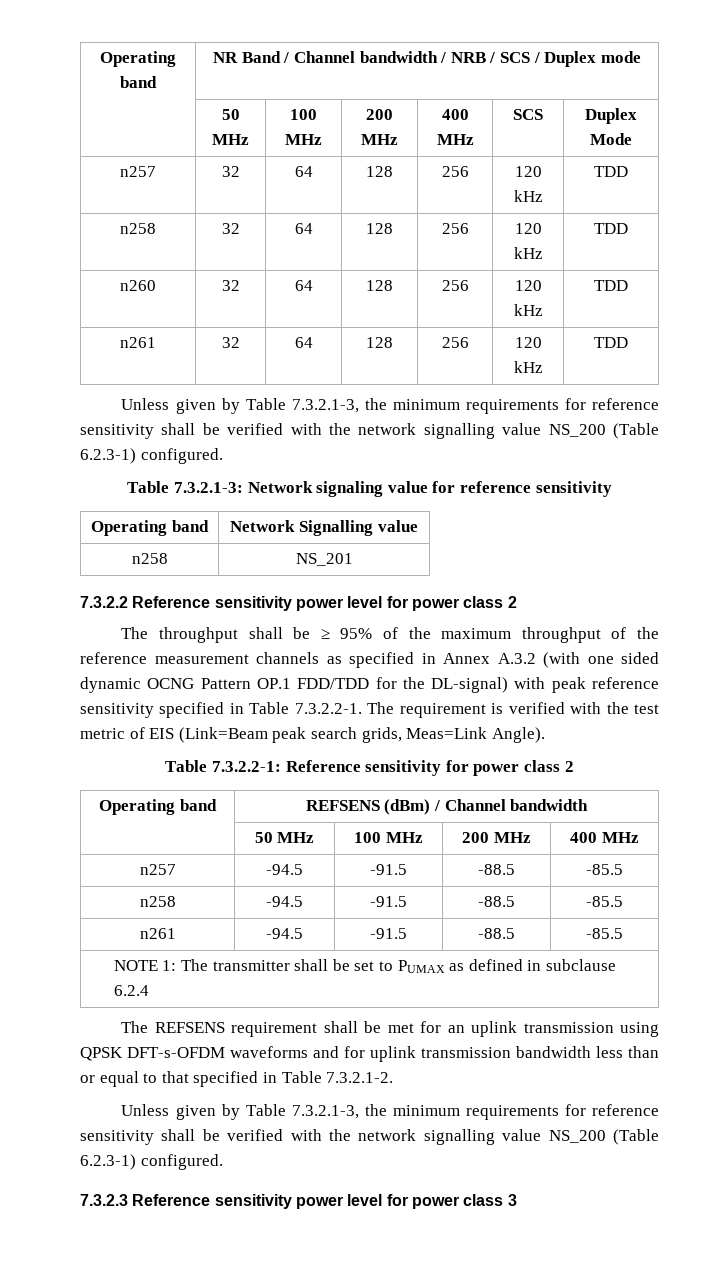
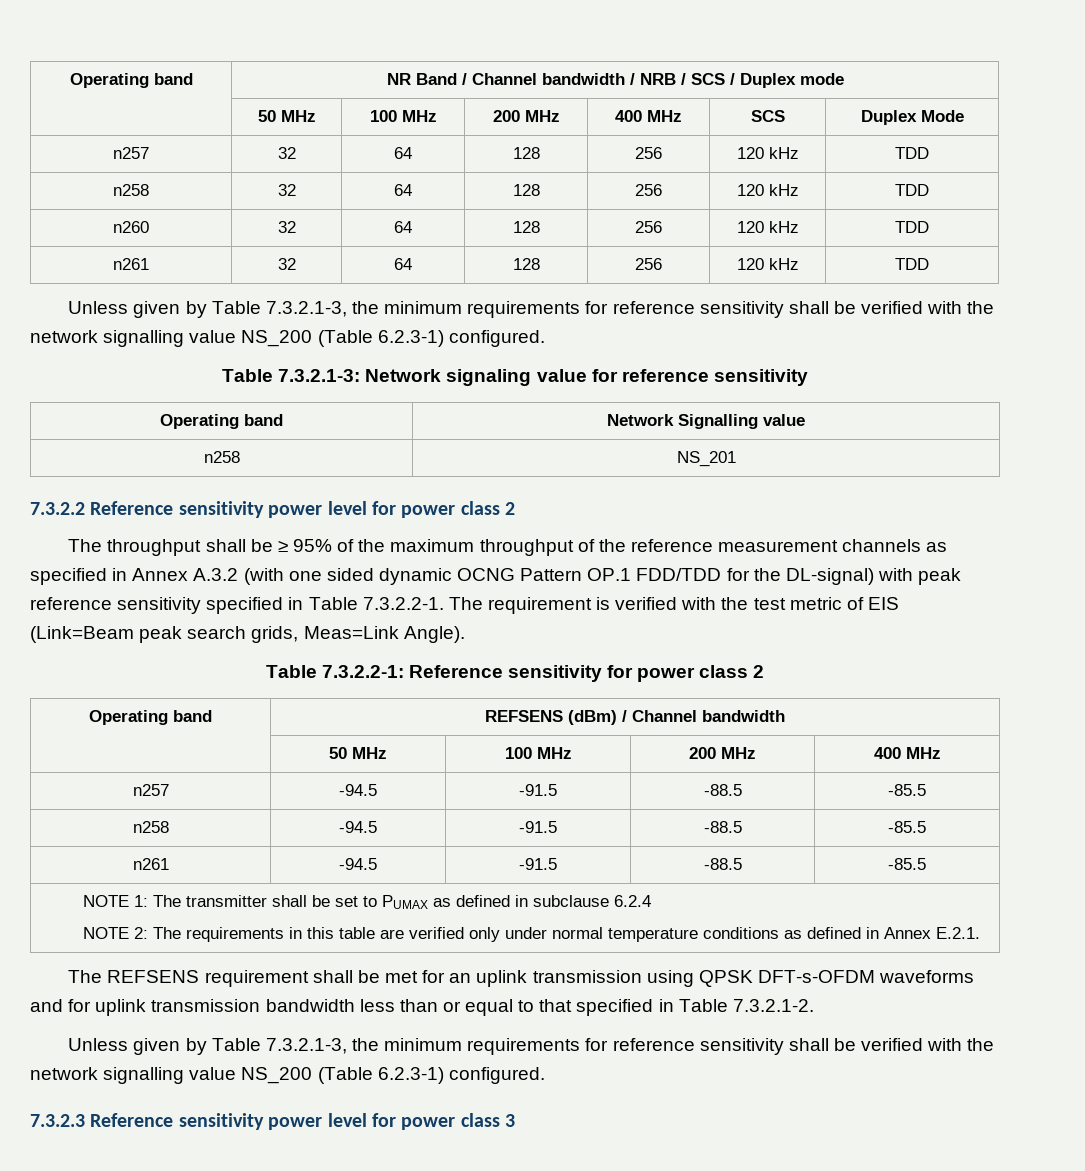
(149, 990) none -> [83,927,981,942] // NOTE 2: The requirements in this table are verified only under normal temperature conditions as defined in Annex E.2.1.

